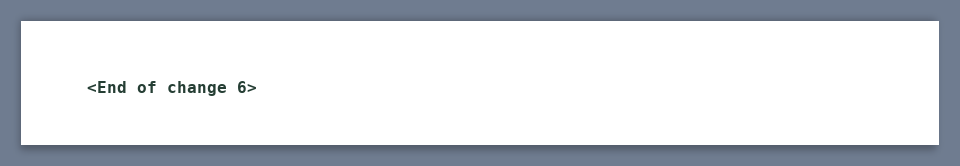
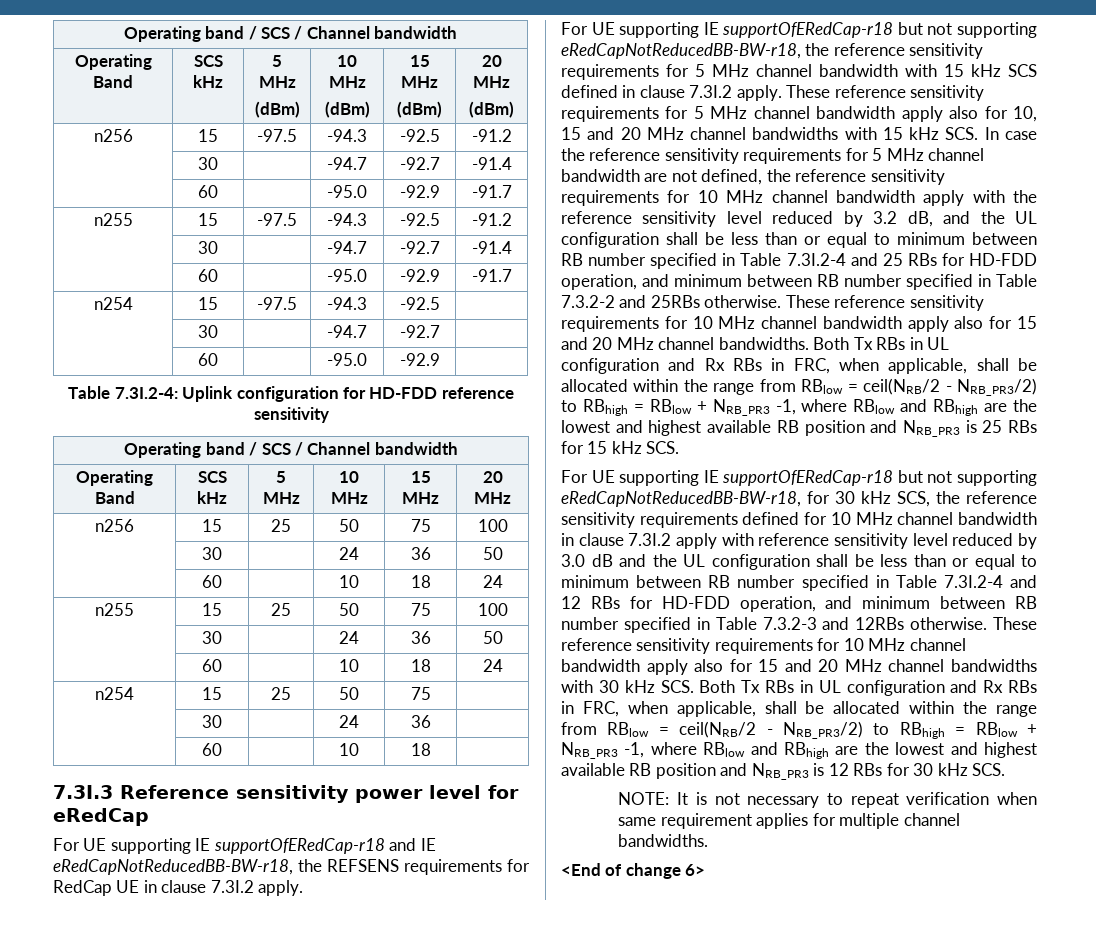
(87, 87) none -> [123,26,458,42] [74,54,152,70] [93,75,133,88] [193,55,223,67] [193,75,223,88] [272,55,282,67] [258,76,296,88] [254,101,300,118] [337,55,357,67] [328,76,366,88] [324,101,370,118] [409,55,430,67] [401,76,438,88] [397,101,442,118] [481,55,502,67] [473,76,510,88] [469,101,514,118] [93,129,133,142] [198,129,218,142] [257,129,297,142] [327,129,367,142] [399,129,440,142] [471,129,512,142] [198,157,218,170] [327,157,367,170] [399,157,440,170] [471,157,512,170] [198,185,218,198] [327,185,367,198] [399,185,440,198] [471,185,512,198] [93,213,133,226] [198,213,218,226] [257,213,297,226] [327,213,367,226] [399,213,440,226] [471,213,512,226] [198,241,218,254] [327,241,367,254] [399,241,440,254] [471,241,512,254] [198,269,218,282] [327,269,367,282] [399,269,440,282] [471,269,512,282] [93,297,133,310] [198,297,218,310] [257,297,297,310] [327,297,367,310] [399,297,440,310] [198,325,218,338] [327,325,367,338] [399,325,440,338] [198,353,218,366] [327,353,367,366] [399,353,440,366] [68,386,514,402] [253,407,329,423] [124,442,458,458] [76,470,153,486] [94,491,135,504] [197,471,227,483] [197,491,227,504] [276,471,286,483] [262,492,300,504] [339,471,359,483] [330,492,368,504] [410,471,431,483] [402,492,439,504] [482,471,503,483] [474,492,511,504] [95,519,134,532] [202,519,222,532] [271,519,291,532] [339,519,359,532] [410,519,431,532] [477,519,508,532] [202,547,222,560] [339,547,359,560] [410,547,431,560] [482,547,503,560] [202,575,222,588] [339,575,359,588] [410,575,431,588] [482,575,503,588] [95,603,134,616] [202,603,222,616] [271,603,291,616] [339,603,359,616] [410,603,431,616] [477,603,508,616] [202,631,222,644] [339,631,359,644] [410,631,431,644] [482,631,503,644] [202,659,222,672] [339,659,359,672] [410,659,431,672] [482,659,503,672] [95,687,134,700] [202,687,222,700] [271,687,291,700] [339,687,359,700] [410,687,431,700] [202,715,222,728] [339,715,359,728] [410,715,431,728] [202,743,222,756] [339,743,359,756] [410,743,431,756] [53,785,519,803] [53,808,149,826] [53,838,436,854] [53,859,530,875] [53,880,304,896] [561,22,1037,38] [561,43,984,59] [561,64,1037,80] [561,85,985,101] [561,106,1037,122] [561,127,1037,140] [561,148,985,164] [561,169,945,185] [561,190,1037,206] [561,211,1037,227] [561,232,1037,248] [561,253,1037,269] [561,274,1037,290] [561,295,984,311] [561,316,1037,332] [561,337,950,350] [561,358,1037,374] [561,378,1037,396] [561,399,1037,416] [561,420,1037,437] [561,441,680,454] [561,470,1037,486] [561,491,1037,507] [561,512,1037,528] [561,533,1037,549] [561,554,1037,570] [561,575,1037,591] [561,596,1037,612] [561,617,1037,633] [561,638,966,654] [561,659,1037,675] [561,680,1037,696] [561,701,1037,717] [561,721,1037,739] [561,742,1037,759] [561,763,1006,780] [618,792,1037,808] [618,813,960,829] [618,834,709,847] Operating band / SCS / Channel bandwidth // Operating Band | SCS kHz | 5 MHz // (dBm) | 10 MHz // (dBm) | 15 MHz // (dBm) | 20 MHz // (dBm) // n256 | 15 | -97.5 | -94.3 | -92.5 | -91.2 // | 30 | | -94.7 | -92.7 | -91.4 // | 60 | | -95.0 | -92.9 | -91.7 // n255 | 15 | -97.5 | -94.3 | -92.5 | -91.2 // | 30 | | -94.7 | -92.7 | -91.4 // | 60 | | -95.0 | -92.9 | -91.7 // n254 | 15 | -97.5 | -94.3 | -92.5 | // | 30 | | -94.7 | -92.7 | // | 60 | | -95.0 | -92.9 | // Table 7.3I.2-4: Uplink configuration for HD-FDD reference sensitivity // Operating band / SCS / Channel bandwidth // Operating Band | SCS kHz | 5 MHz | 10 MHz | 15 MHz | 20 MHz // n256 | 15 | 25 | 50 | 75 | 100 // | 30 | | 24 | 36 | 50 // | 60 | | 10 | 18 | 24 // n255 | 15 | 25 | 50 | 75 | 100 // | 30 | | 24 | 36 | 50 // | 60 | | 10 | 18 | 24 // n254 | 15 | 25 | 50 | 75 | // | 30 | | 24 | 36 | // | 60 | | 10 | 18 | // 7.3I.3 Reference sensitivity power level for eRedCap // For UE supporting IE supportOfERedCap-r18 and IE eRedCapNotReducedBB-BW-r18, the REFSENS requirements for RedCap UE in clause 7.3I.2 apply. // For UE supporting IE supportOfERedCap-r18 but not supporting eRedCapNotReducedBB-BW-r18, the reference sensitivity requirements for 5 MHz channel bandwidth with 15 kHz SCS defined in clause 7.3I.2 apply. These reference sensitivity requirements for 5 MHz channel bandwidth apply also for 10, 15 and 20 MHz channel bandwidths with 15 kHz SCS. In case the reference sensitivity requirements for 5 MHz channel bandwidth are not defined, the reference sensitivity requirements for 10 MHz channel bandwidth apply with the reference sensitivity level reduced by 3.2 dB, and the UL configuration shall be less than or equal to minimum between RB number specified in Table 7.3I.2-4 and 25 RBs for HD-FDD operation, and minimum between RB number specified in Table 7.3.2-2 and 25RBs otherwise. These reference sensitivity requirements for 10 MHz channel bandwidth apply also for 15 and 20 MHz channel bandwidths. Both Tx RBs in UL configuration and Rx RBs in FRC, when applicable, shall be allocated within the range from RBlow = ceil(NRB/2 - NRB_PR3/2) to RBhigh = RBlow + NRB_PR3 -1, where RBlow and RBhigh are the lowest and highest available RB position and NRB_PR3 is 25 RBs for 15 kHz SCS. // For UE supporting IE supportOfERedCap-r18 but not supporting eRedCapNotReducedBB-BW-r18, for 30 kHz SCS, the reference sensitivity requirements defined for 10 MHz channel bandwidth in clause 7.3I.2 apply with reference sensitivity level reduced by 3.0 dB and the UL configuration shall be less than or equal to minimum between RB number specified in Table 7.3I.2-4 and 12 RBs for HD-FDD operation, and minimum between RB number specified in Table 7.3.2-3 and 12RBs otherwise. These reference sensitivity requirements for 10 MHz channel bandwidth apply also for 15 and 20 MHz channel bandwidths with 30 kHz SCS. Both Tx RBs in UL configuration and Rx RBs in FRC, when applicable, shall be allocated within the range from RBlow = ceil(NRB/2 - NRB_PR3/2) to RBhigh = RBlow + NRB_PR3 -1, where RBlow and RBhigh are the lowest and highest available RB position and NRB_PR3 is 12 RBs for 30 kHz SCS. // NOTE: It is not necessary to repeat verification when same requirement applies for multiple channel bandwidths. //

